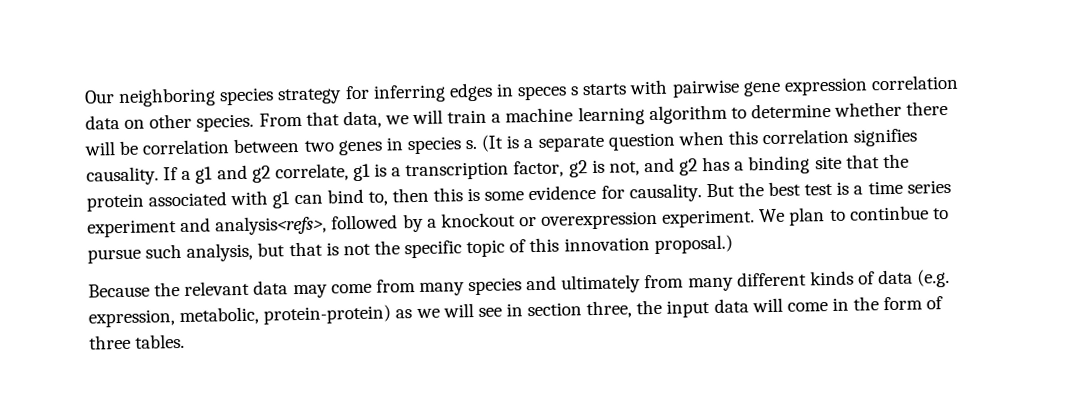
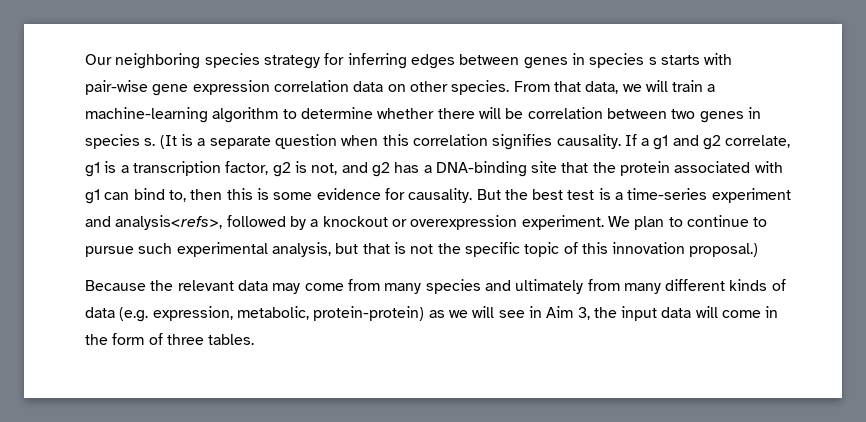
[495,83,568,101] in speces -> [459,53,645,69] between genes in species
[671,79,740,98] pairwise -> [85,80,148,95] pair-wise
[505,106,645,126] machine learning -> [85,107,208,123] machine-learning
[748,155,811,175] binding -> [435,161,527,177] DNA-binding
[867,179,951,195] time series -> [627,188,708,200] time-series
[848,205,929,221] continbue -> [686,215,749,227] continue
(183, 251) none -> [176,242,268,257] experimental
[527,300,633,319] section three, -> [546,306,590,320] Aim 3,

